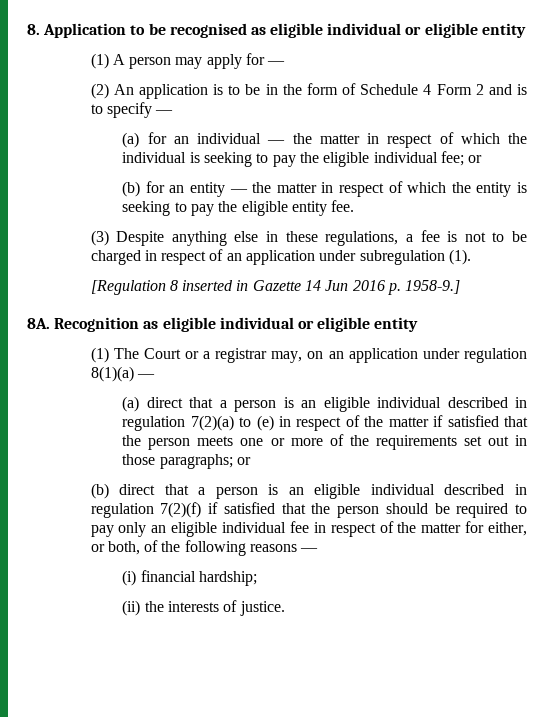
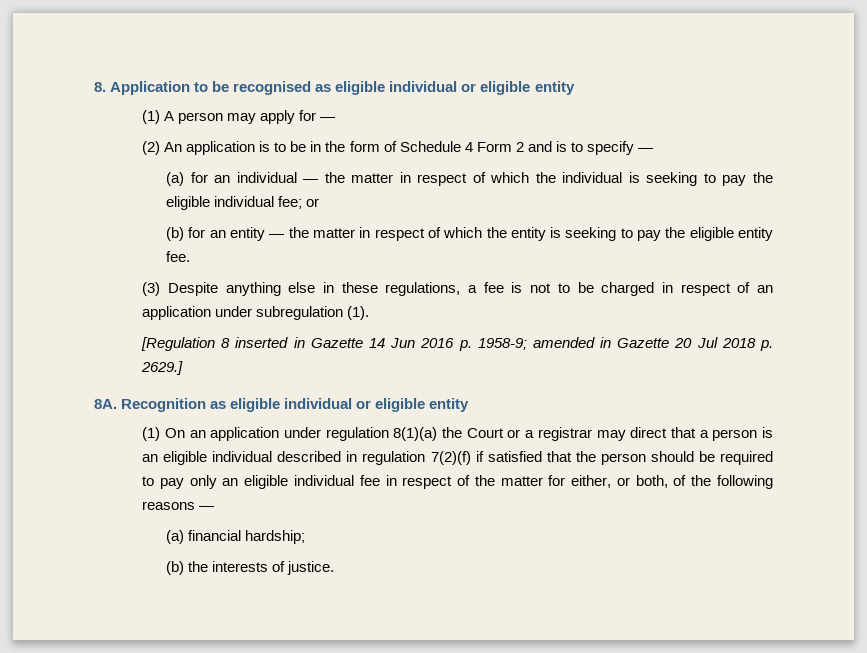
[405,280,461,294] 1958-9.] -> [477,337,773,351] [141,361,184,375] 1958-9; amended in Gazette 20 Jul 2018 p. 2629.]
[113,348,324,363] The Court or a registrar may, on -> [164,428,185,438] On
[136,374,155,378] [122,396,527,412] [122,415,528,431] [122,434,527,450] [122,454,251,469] [90,483,109,499] — // (a) direct that a person is an eligible individual described in regulation 7(2)(a) to (e) in respect of the matter if satisfied that the person meets one or more of the requirements set out in those paragraphs; or // (b) -> [442,427,626,441] the Court or a registrar may
[122,570,137,586] (i) -> [166,530,185,544] (a)
[122,600,141,616] (ii) -> [166,561,185,575] (b)

